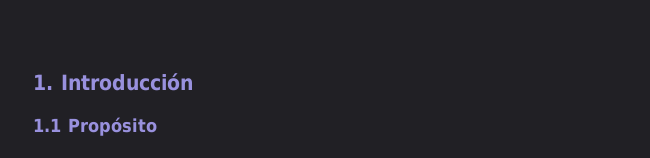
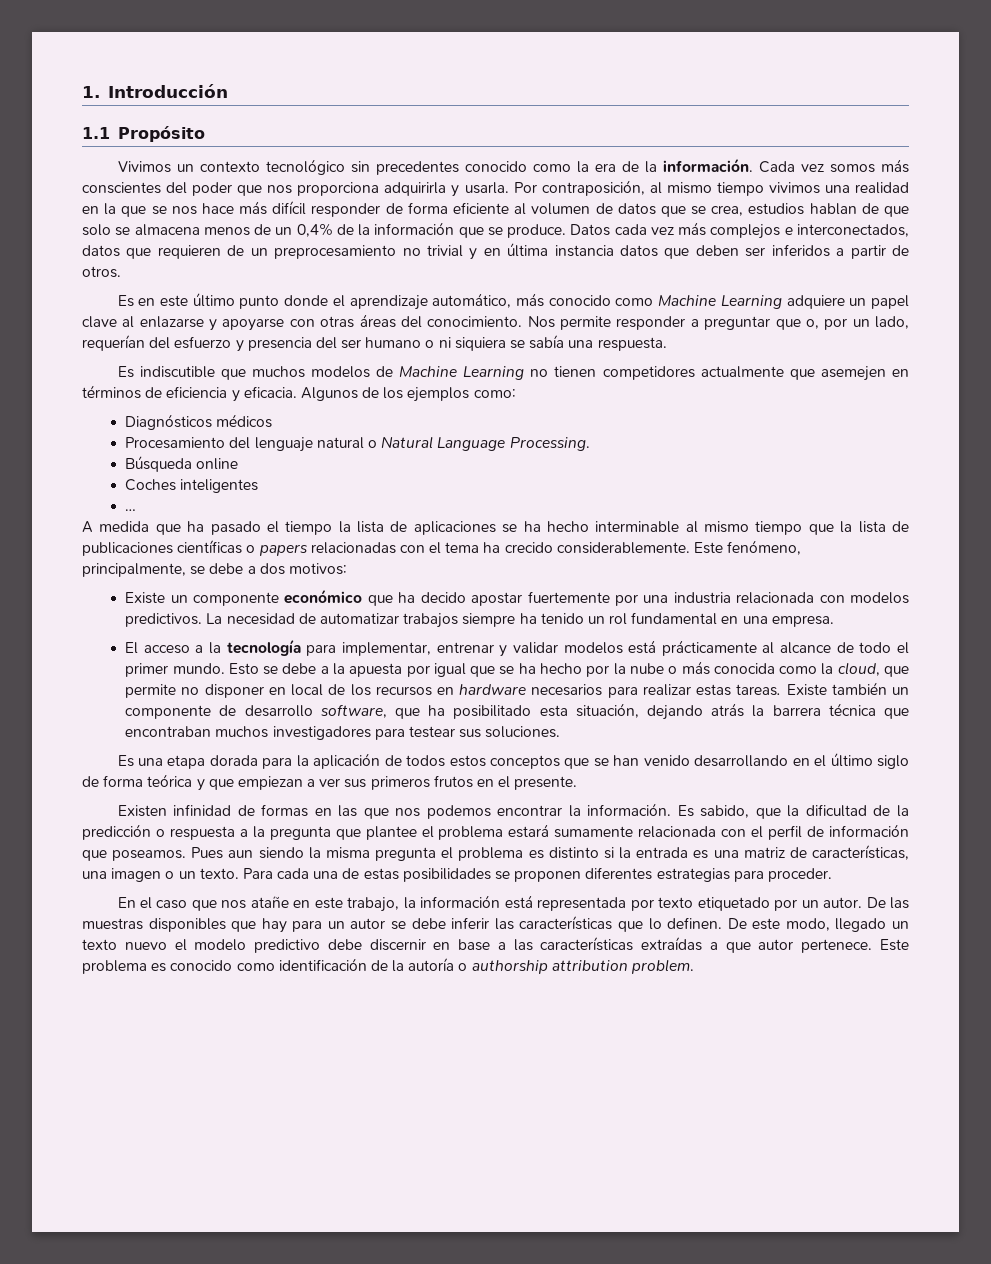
(158, 126) none -> [117,158,909,175] [82,180,909,197] [82,201,909,217] [82,222,910,239] [82,243,910,260] [82,266,121,278] [117,293,909,310] [82,314,909,331] [82,335,667,352] [117,366,909,381] [82,385,516,402] [125,414,273,430] [125,436,590,452] [125,456,239,472] [125,479,259,493] [125,509,137,511] [82,521,910,535] [82,540,802,556] [82,563,347,577] [125,589,909,606] [125,612,834,628] [125,639,910,657] [125,661,909,677] [125,682,909,698] [125,703,910,720] [125,726,561,740] [117,753,909,769] [82,774,578,791] [117,803,909,819] [82,824,910,840] [82,845,909,861] [82,867,832,882] [117,895,909,912] [82,916,909,933] [82,937,909,953] [82,958,695,974] // Vivimos un contexto tecnológico sin precedentes conocido como la era de la información. Cada vez somos más conscientes del poder que nos proporciona adquirirla y usarla. Por contraposición, al mismo tiempo vivimos una realidad en la que se nos hace más difícil responder de forma eficiente al volumen de datos que se crea, estudios hablan de que solo se almacena menos de un 0,4% de la información que se produce. Datos cada vez más complejos e interconectados, datos que requieren de un preprocesamiento no trivial y en última instancia datos que deben ser inferidos a partir de otros. // Es en este último punto donde el aprendizaje automático, más conocido como Machine Learning adquiere un papel clave al enlazarse y apoyarse con otras áreas del conocimiento. Nos permite responder a preguntar que o, por un lado, requerían del esfuerzo y presencia del ser humano o ni siquiera se sabía una respuesta. // Es indiscutible que muchos modelos de Machine Learning no tienen competidores actualmente que asemejen en términos de eficiencia y eficacia. Algunos de los ejemplos como: // Diagnósticos médicos // Procesamiento del lenguaje natural o Natural Language Processing. // Búsqueda online // Coches inteligentes // … // A medida que ha pasado el tiempo la lista de aplicaciones se ha hecho interminable al mismo tiempo que la lista de publicaciones científicas o papers relacionadas con el tema ha crecido considerablemente. Este fenómeno, principalmente, se debe a dos motivos: // Existe un componente económico que ha decido apostar fuertemente por una industria relacionada con modelos predictivos. La necesidad de automatizar trabajos siempre ha tenido un rol fundamental en una empresa. // El acceso a la tecnología para implementar, entrenar y validar modelos está prácticamente al alcance de todo el primer mundo. Esto se debe a la apuesta por igual que se ha hecho por la nube o más conocida como la cloud, que permite no disponer en local de los recursos en hardware necesarios para realizar estas tareas. Existe también un componente de desarrollo software, que ha posibilitado esta situación, dejando atrás la barrera técnica que encontraban muchos investigadores para testear sus soluciones. // Es una etapa dorada para la aplicación de todos estos conceptos que se han venido desarrollando en el último siglo de forma teórica y que empiezan a ver sus primeros frutos en el presente. // Existen infinidad de formas en las que nos podemos encontrar la información. Es sabido, que la dificultad de la predicción o respuesta a la pregunta que plantee el problema estará sumamente relacionada con el perfil de información que poseamos. Pues aun siendo la misma pregunta el problema es distinto si la entrada es una matriz de características, una imagen o un texto. Para cada una de estas posibilidades se proponen diferentes estrategias para proceder. // En el caso que nos atañe en este trabajo, la información está representada por texto etiquetado por un autor. De las muestras disponibles que hay para un autor se debe inferir las características que lo definen. De este modo, llegado un texto nuevo el modelo predictivo debe discernir en base a las características extraídas a que autor pertenece. Este problema es conocido como identificación de la autoría o authorship attribution problem.

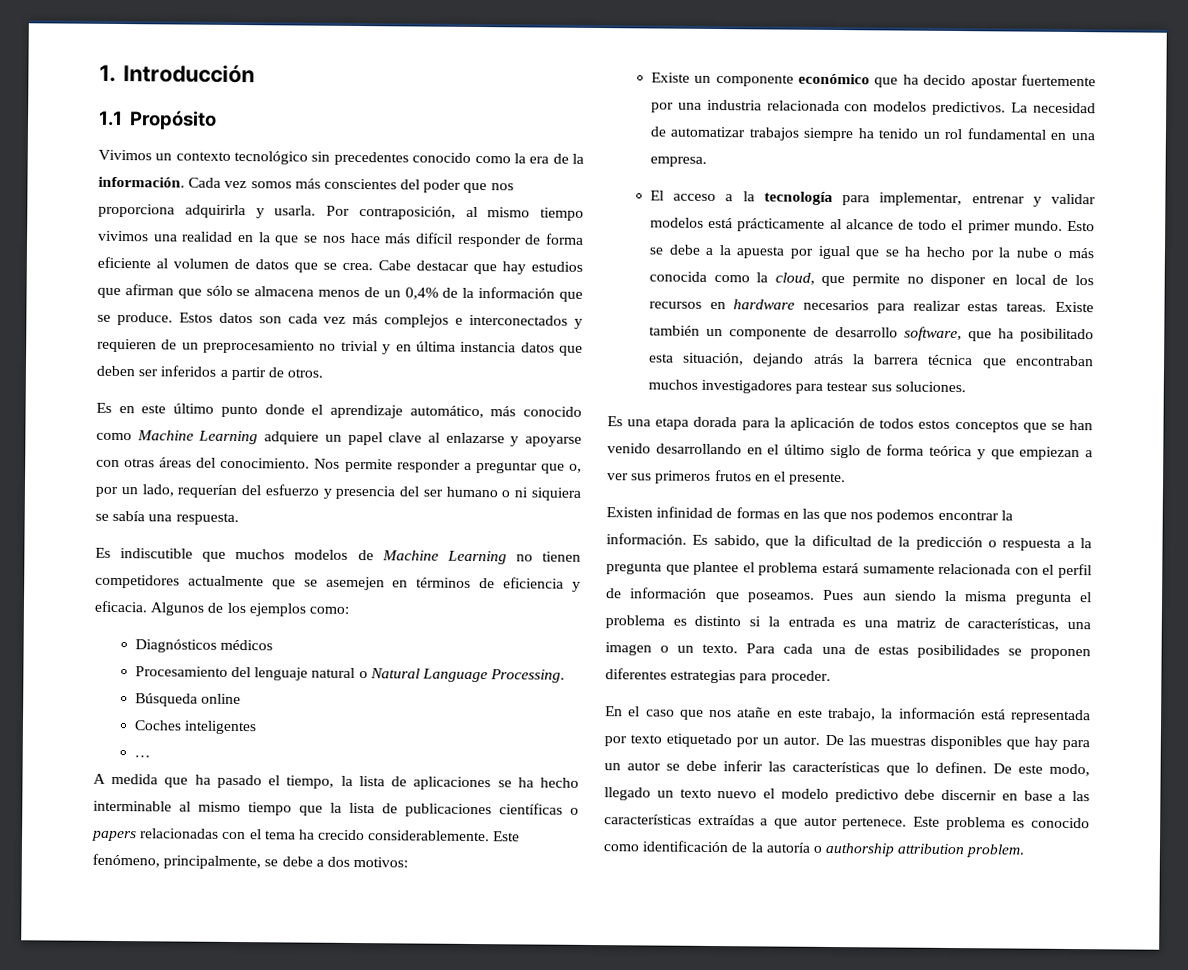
[711,203,909,217] [82,224,111,236] crea, estudios hablan de que solo -> [342,260,583,275] [97,284,233,299] crea. Cabe destacar que hay estudios que afirman que sólo
[570,224,611,236] Datos -> [178,312,282,324] Estos datos son
[797,224,910,237] [82,245,152,259] interconectados, datos que -> [469,314,584,329] interconectados y
(815, 374) none -> [303,579,318,587] se
[285,521,333,535] tiempo -> [286,775,335,789] tiempo,

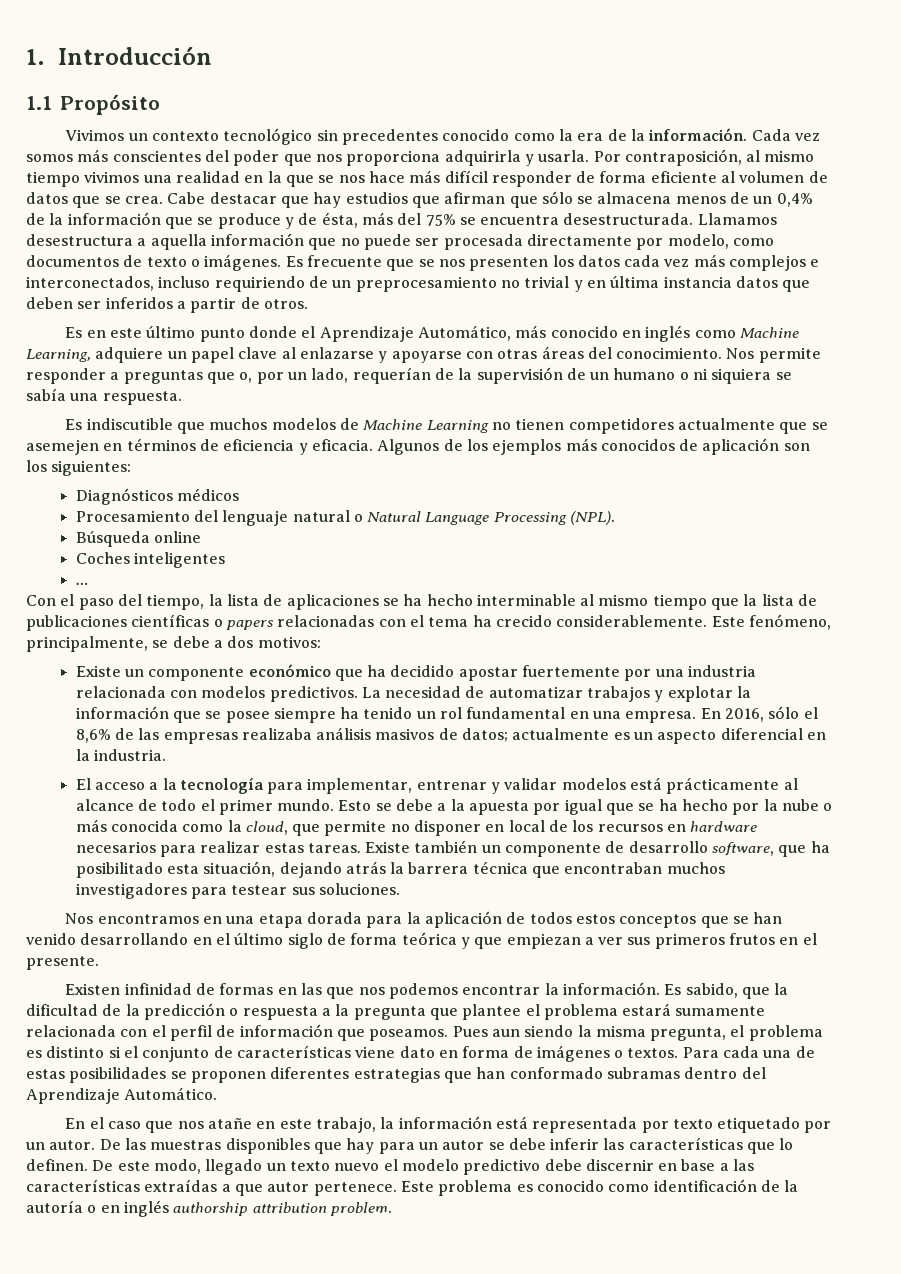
[116,311,282,326] produce. Estos datos son -> [217,212,777,229] [26,233,774,250] [26,254,620,271] produce y de ésta, más del 75% se encuentra desestructurada. Llamamos desestructura a aquella información que no puede ser procesada directamente por modelo, como documentos de texto o imágenes. Es frecuente que se nos presenten los datos
[469,314,584,329] [97,338,157,353] interconectados y requieren -> [26,276,305,292] interconectados, incluso requiriendo
[329,404,582,419] aprendizaje automático, más conocido -> [319,325,691,342] Aprendizaje Automático, más conocido en inglés
[198,430,259,445] Learning -> [26,349,91,362] Learning,
[475,461,538,474] preguntar -> [123,370,203,384] preguntas
[241,484,443,500] del esfuerzo y presencia del ser -> [434,367,610,384] de la supervisión de un
[308,606,349,614] como: -> [565,438,810,455] [26,460,132,476] más conocidos de aplicación son los siguientes:
[490,669,566,683] Processing. -> [493,511,616,525] Processing (NPL).
[93,773,281,789] A medida que ha pasado el -> [26,594,142,610] Con el paso del
[923,74,967,86] decido -> [390,665,455,677] decidido
(800, 134) none -> [654,686,752,702] [75,706,270,723] y explotar la información que se posee
(707, 161) none -> [700,706,818,722] [75,727,827,744] [75,749,166,761] En 2016, sólo el 8,6% de las empresas realizaba análisis masivos de datos; actualmente es un aspecto diferencial en la industria.
[607,416,623,427] Es -> [65,913,222,924] Nos encontramos en
[1015,592,1072,606] pregunta -> [650,1027,727,1041] pregunta,
[767,616,1091,631] [605,642,739,656] la entrada es una matriz de características, una imagen o un texto. -> [123,1045,679,1062] el conjunto de características viene dato en forma de imágenes o textos.
[739,670,831,684] para proceder. -> [443,1067,766,1083] [26,1087,218,1104] que han conformado subramas dentro del Aprendizaje Automático.
(822, 849) none -> [100,1200,169,1217] en inglés

